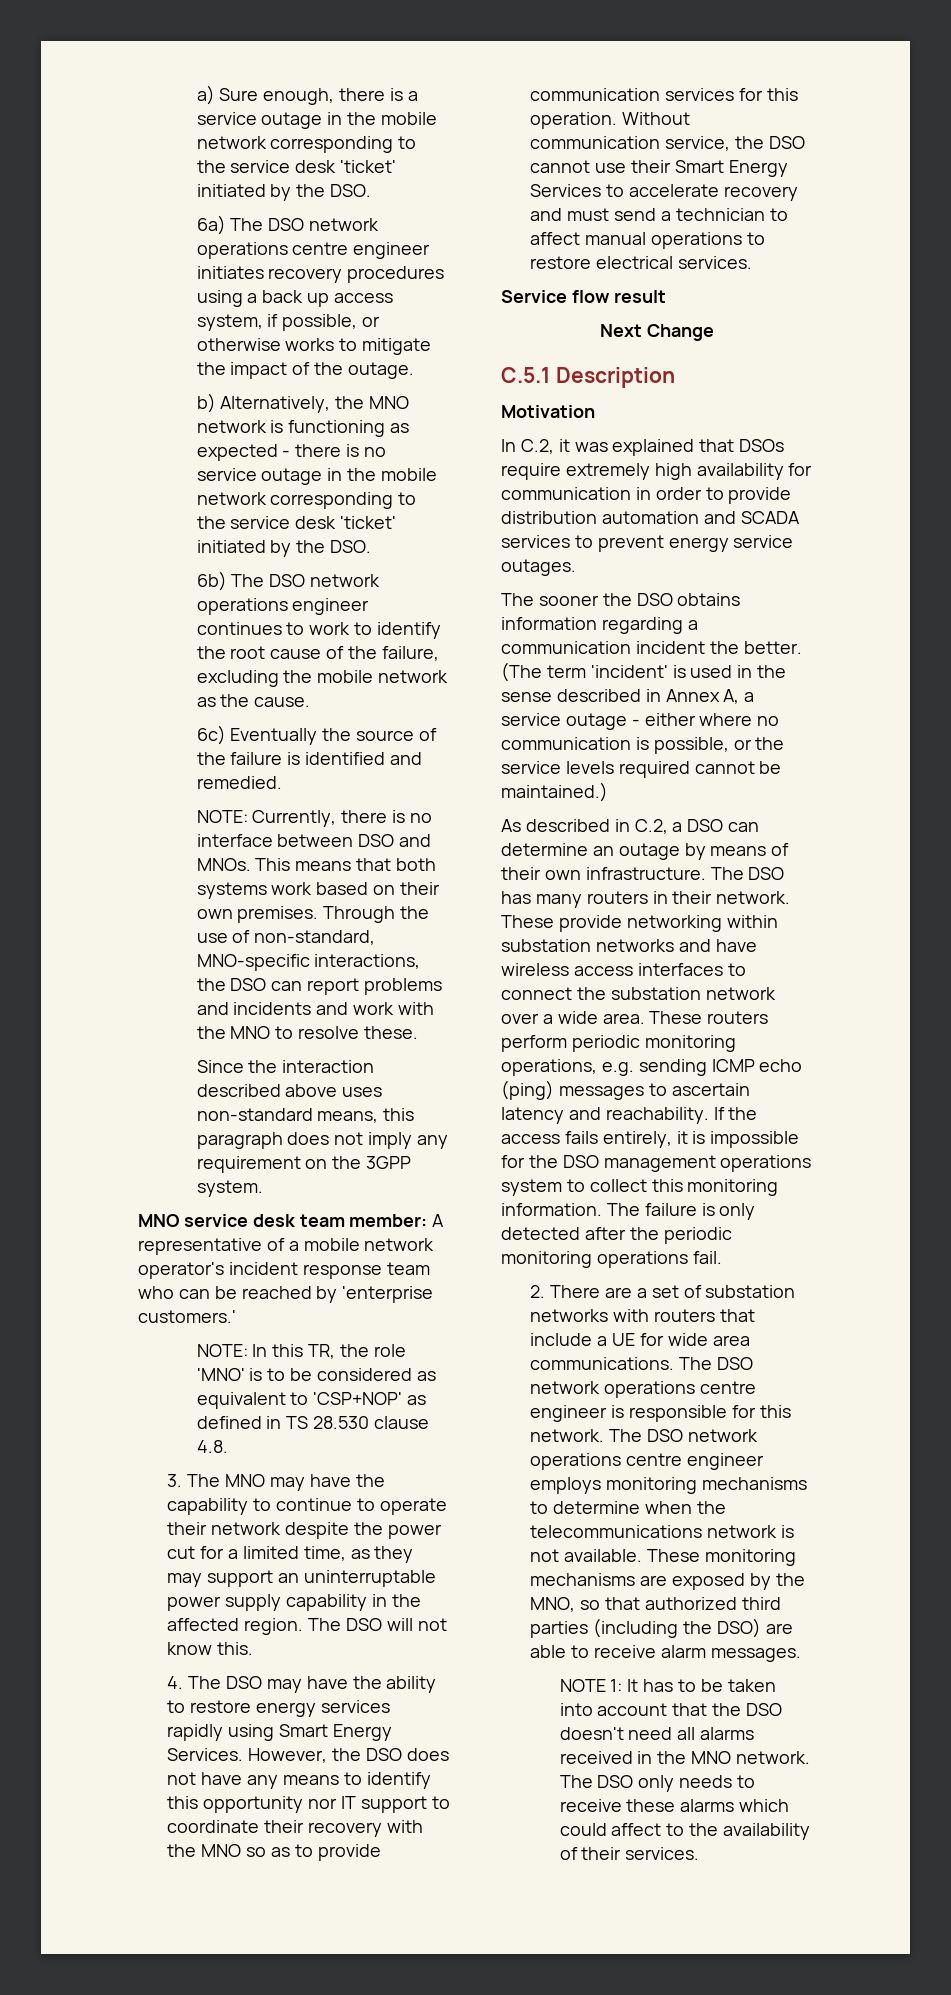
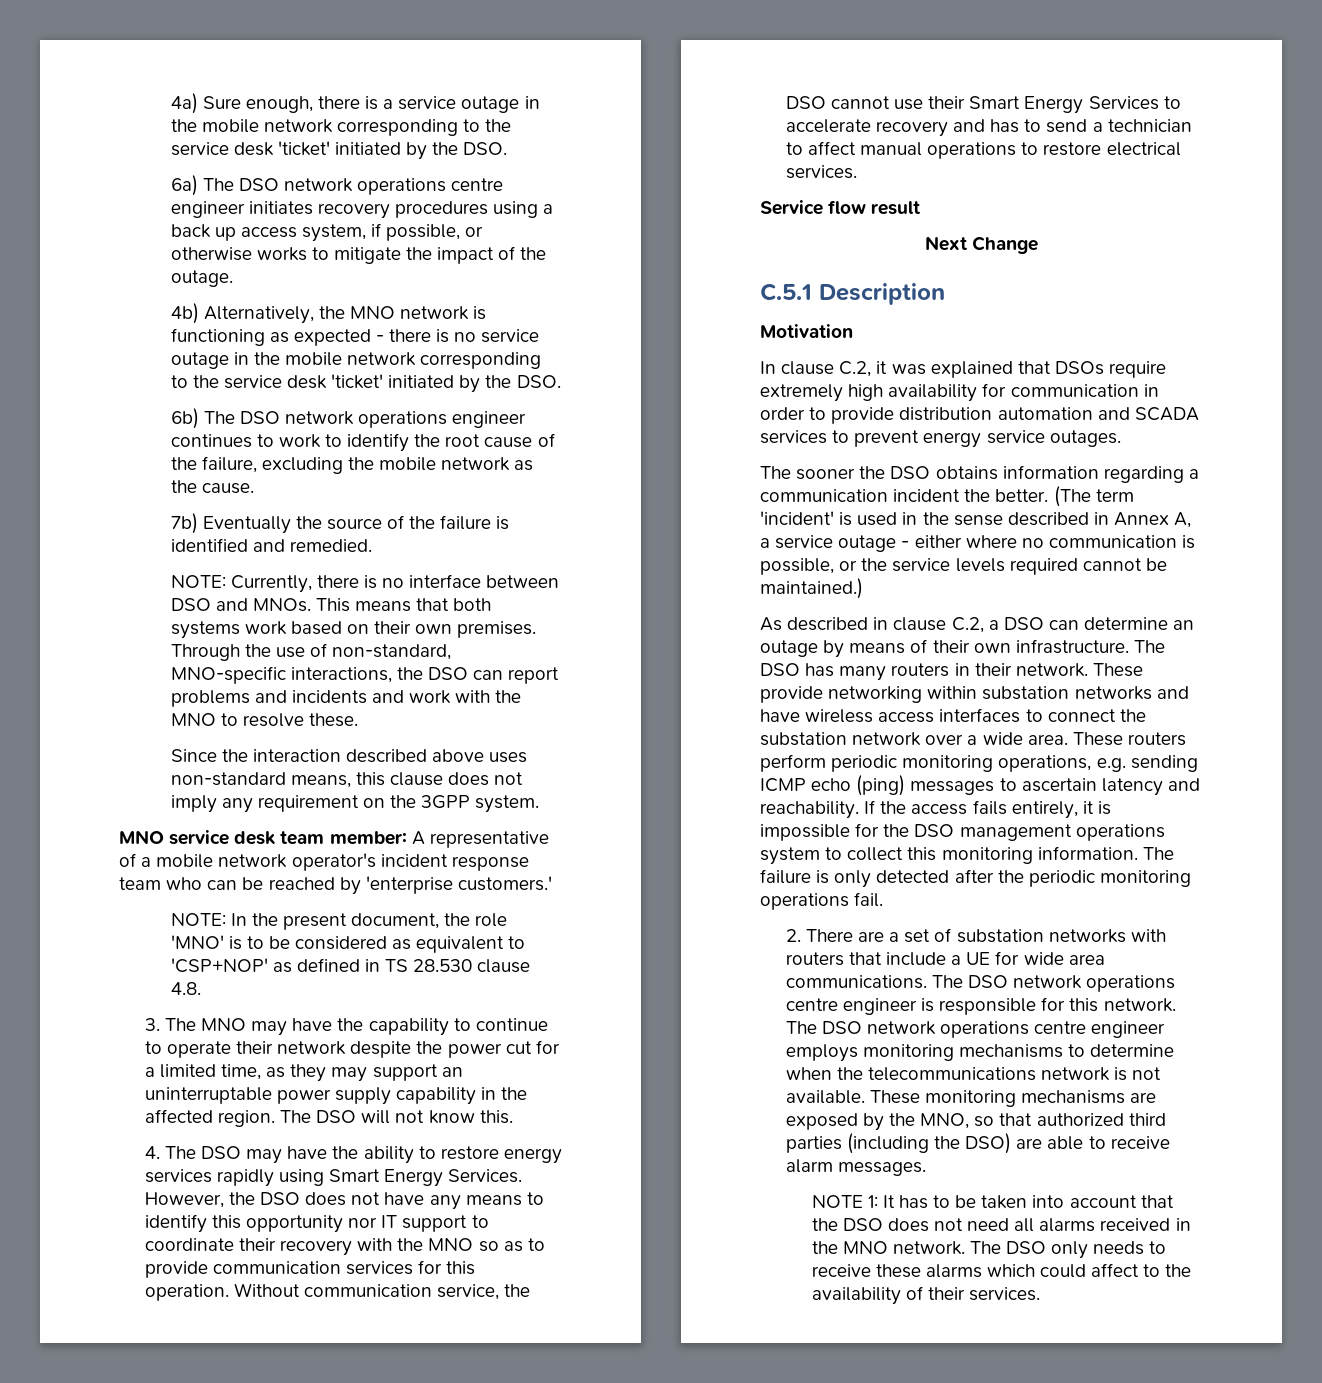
[196,85,215,105] a) -> [170,93,198,114] 4a)
[196,393,216,413] b) -> [170,303,199,324] 4b)
[196,725,226,745] 6c) -> [170,513,198,534] 7b)
[196,1132,283,1149] paragraph -> [389,772,443,786] clause
[272,1344,336,1359] this TR, -> [251,913,440,930] the present document,
[567,208,610,221] must -> [990,119,1042,133] has to
(516, 445) none -> [781,361,835,375] clause
(630, 825) none -> [893,617,947,631] clause
[559,1727,624,1740] doesn't -> [887,1218,963,1232] does not

